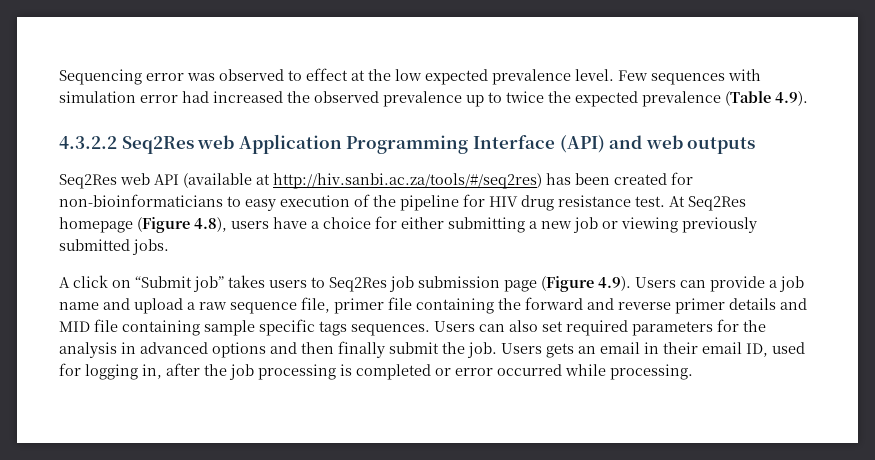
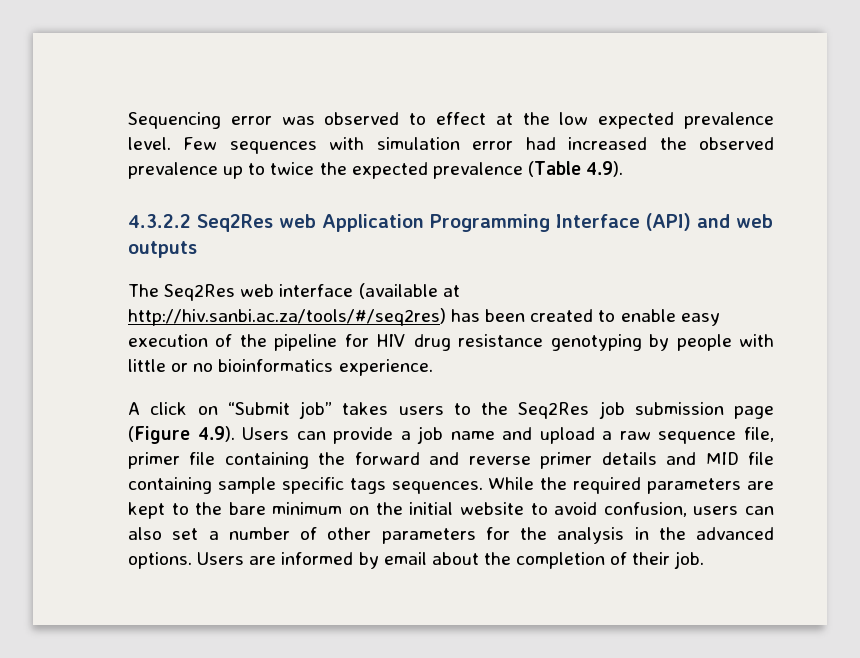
[59,173,179,189] Seq2Res web API -> [128,284,354,301] The Seq2Res web interface
[671,172,693,185] [59,194,241,207] for non-bioinformaticians to -> [598,309,676,322] to enable
[635,196,746,211] [59,216,757,233] [59,239,169,255] test. At Seq2Res homepage (Figure 4.8), users have a choice for either submitting a new job or viewing previously submitted jobs. -> [550,334,774,351] [128,359,433,376] genotyping by people with little or no bioinformatics experience.
(325, 282) none -> [481,402,508,415] the
[434,320,628,336] Users can also set required -> [488,477,775,494] [128,502,774,519] [128,527,372,540] While the required parameters are kept to the bare minimum on the initial website to avoid confusion, users can also set a number of other
[140,341,805,358] [59,363,693,380] advanced options and then finally submit the job. Users gets an email in their email ID, used for logging in, after the job processing is completed or error occurred while processing. -> [658,527,774,540] [128,551,705,569] the advanced options. Users are informed by email about the completion of their job.

